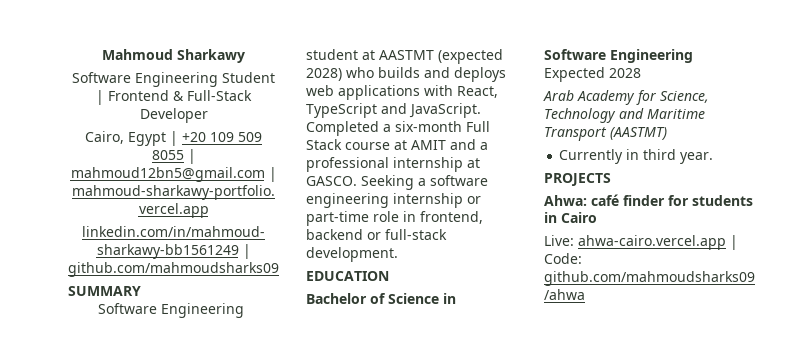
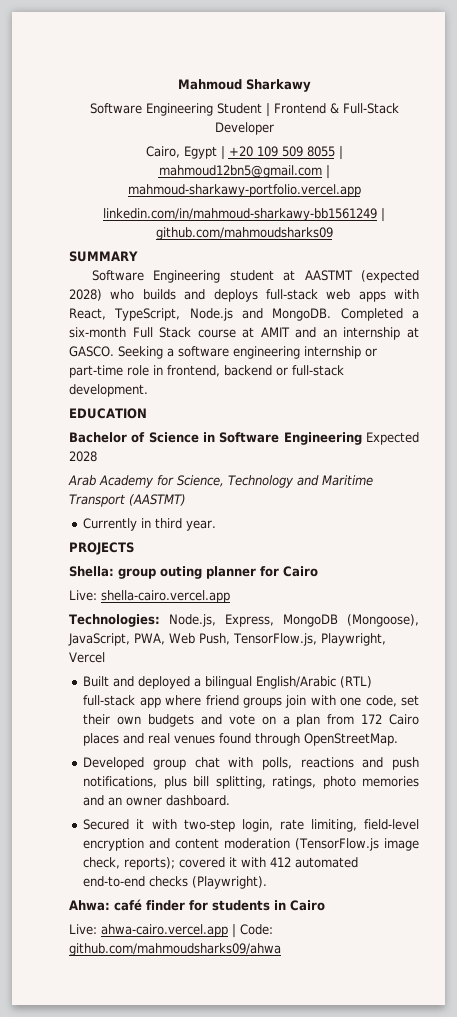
[306,85,498,100] [306,103,481,118] web applications with React, TypeScript and JavaScript. -> [265,289,419,302] [69,308,332,321] full-stack web apps with React, TypeScript, Node.js and MongoDB.
[480,142,488,150] [306,157,389,172] a professional -> [322,329,337,338] an
(611, 179) none -> [69,566,318,579] [69,590,230,603] [69,614,419,627] [68,633,386,646] [69,652,105,663] [83,676,373,689] [83,695,419,708] [83,714,419,727] [83,733,399,746] [83,757,419,770] [83,776,419,789] [83,795,231,806] [83,819,419,832] [83,838,419,851] [83,857,359,870] [83,876,268,889] // Shella: group outing planner for Cairo // Live: shella-cairo.vercel.app // Technologies: Node.js, Express, MongoDB (Mongoose), JavaScript, PWA, Web Push, TensorFlow.js, Playwright, Vercel // Built and deployed a bilingual English/Arabic (RTL) full-stack app where friend groups join with one code, set their own budgets and vote on a plan from 172 Cairo places and real venues found through OpenStreetMap. // Developed group chat with polls, reactions and push notifications, plus bill splitting, ratings, photo memories and an owner dashboard. // Secured it with two-step login, rate limiting, field-level encryption and content moderation (TensorFlow.js image check, reports); covered it with 412 automated end-to-end checks (Playwright).

